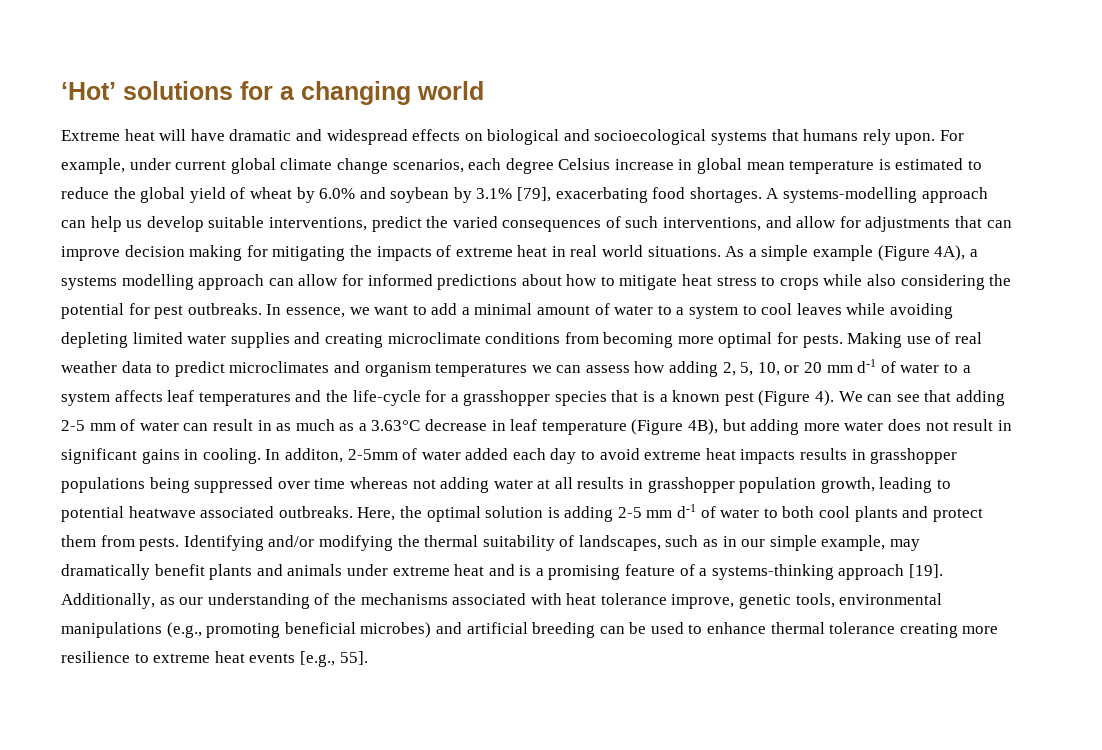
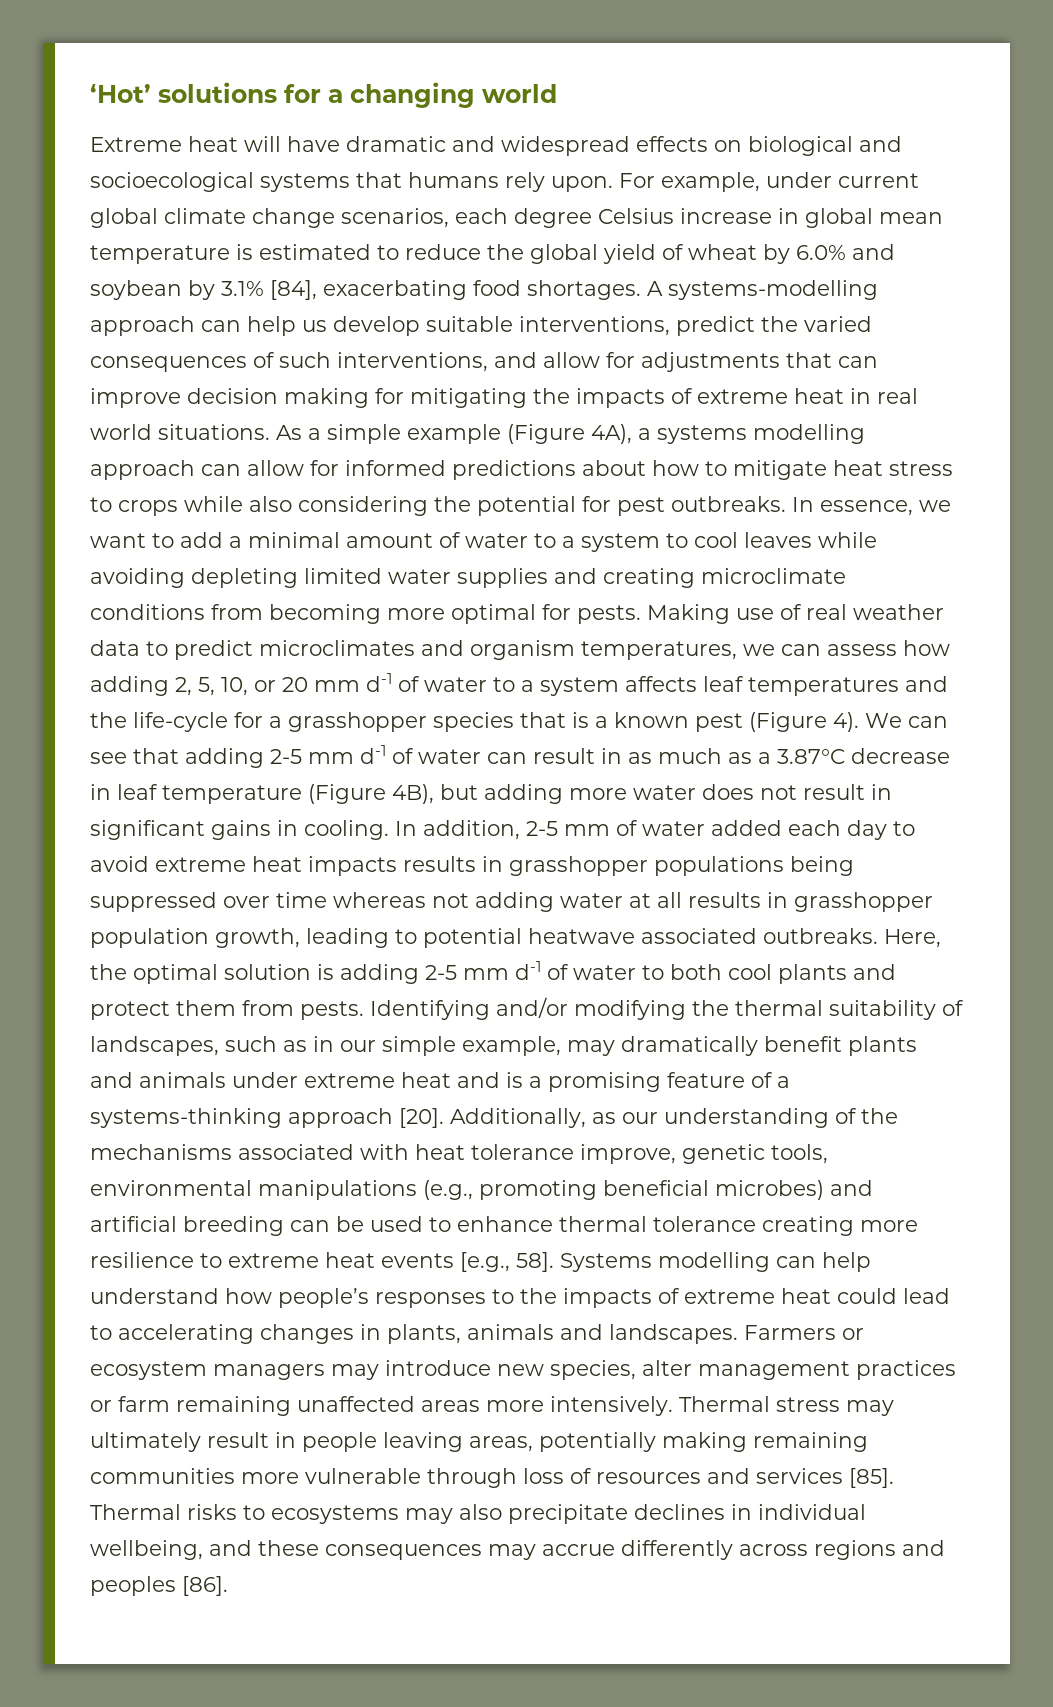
[517,187,552,202] [79], -> [270,280,317,300] [84],
[435,363,528,377] temperatures -> [581,641,737,660] temperatures,
(116, 427) none -> [360,745,386,764] d-1
[371,420,421,431] 3.63°C -> [777,749,845,764] 3.87°C
[284,448,398,463] additon, 2-5mm -> [423,820,610,840] addition, 2-5 mm
[909,564,944,578] [19]. -> [399,1108,444,1128] [20].
[339,651,368,665] 55]. -> [516,1252,871,1272] [90,1288,950,1308] [90,1324,864,1344] [90,1360,956,1380] [90,1396,894,1416] [90,1432,868,1452] [90,1468,894,1488] [90,1504,866,1524] [90,1540,945,1560] [90,1576,228,1596] 58]. Systems modelling can help understand how people’s responses to the impacts of extreme heat could lead to accelerating changes in plants, animals and landscapes. Farmers or ecosystem managers may introduce new species, alter management practices or farm remaining unaffected areas more intensively. Thermal stress may ultimately result in people leaving areas, potentially making remaining communities more vulnerable through loss of resources and services [85]. Thermal risks to ecosystems may also precipitate declines in individual wellbeing, and these consequences may accrue differently across regions and peoples [86].

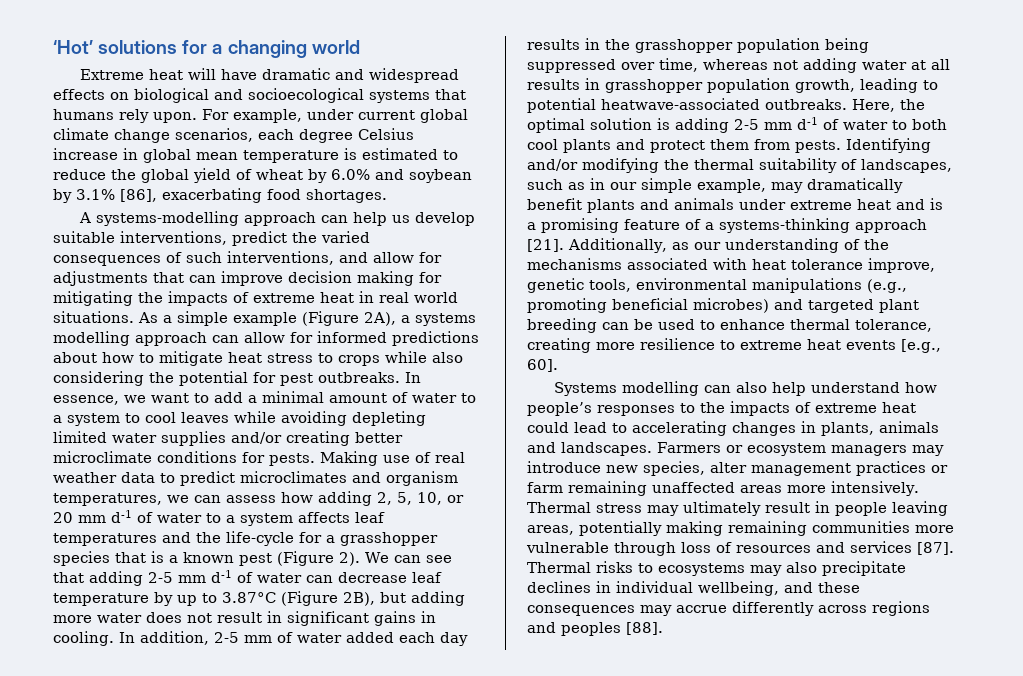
[270,280,317,300] [84], -> [120,189,157,202] [86],
(641, 290) none -> (387, 196) //
[591,424,632,444] 4A), -> [364,312,396,326] 2A),
[554,568,846,588] [90,604,536,624] and creating microclimate conditions from becoming more optimal -> [231,431,403,446] [53,451,237,463] and/or creating better microclimate conditions
[833,712,859,732] 4). -> [339,552,360,566] 2).
[533,748,950,764] [90,784,434,804] result in as much as a 3.87°C decrease in leaf temperature (Figure 4B), -> [338,572,442,583] [53,591,375,606] decrease leaf temperature by up to 3.87°C (Figure 2B),
[893,821,915,836] [90,856,784,876] to avoid extreme heat impacts results in grasshopper populations -> [527,38,820,53] results in the grasshopper population
[276,892,327,908] time -> [659,58,698,72] time,
[528,928,757,944] heatwave associated -> [601,98,760,110] heatwave-associated
[399,1108,444,1128] [20]. -> [527,239,564,252] [21].
[90,1216,177,1232] artificial -> [808,299,919,313] targeted plant
[653,1216,756,1232] tolerance -> [855,319,932,332] tolerance,
[516,1252,554,1272] 58]. -> [527,359,558,372] 60]. //
(816, 1262) none -> [736,382,768,393] also
[849,1468,894,1488] [85]. -> [917,542,954,555] [87].
[182,1576,228,1596] [86]. -> [626,622,663,635] [88].

